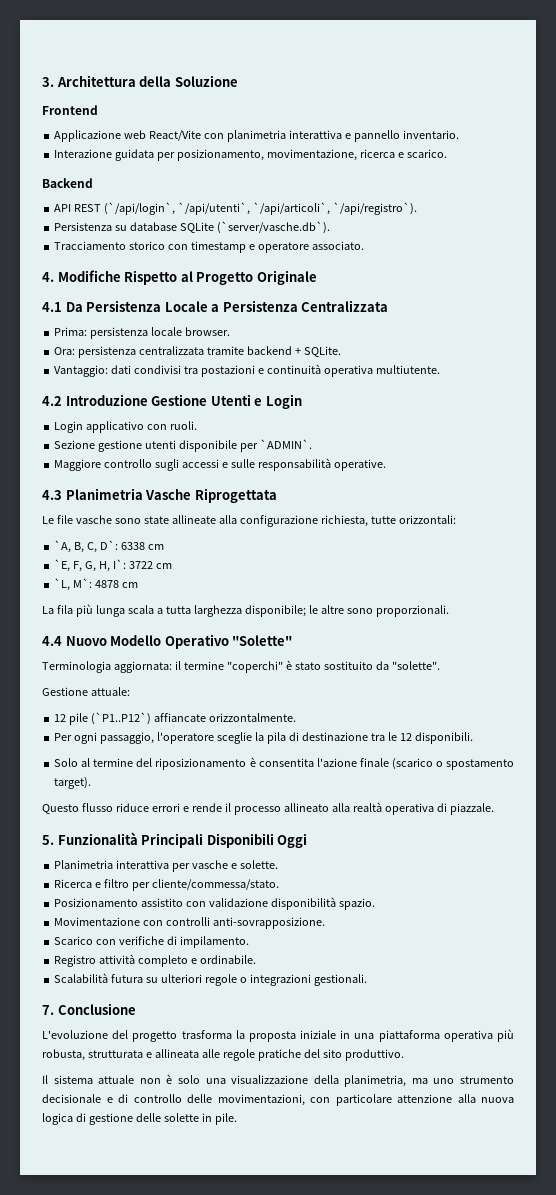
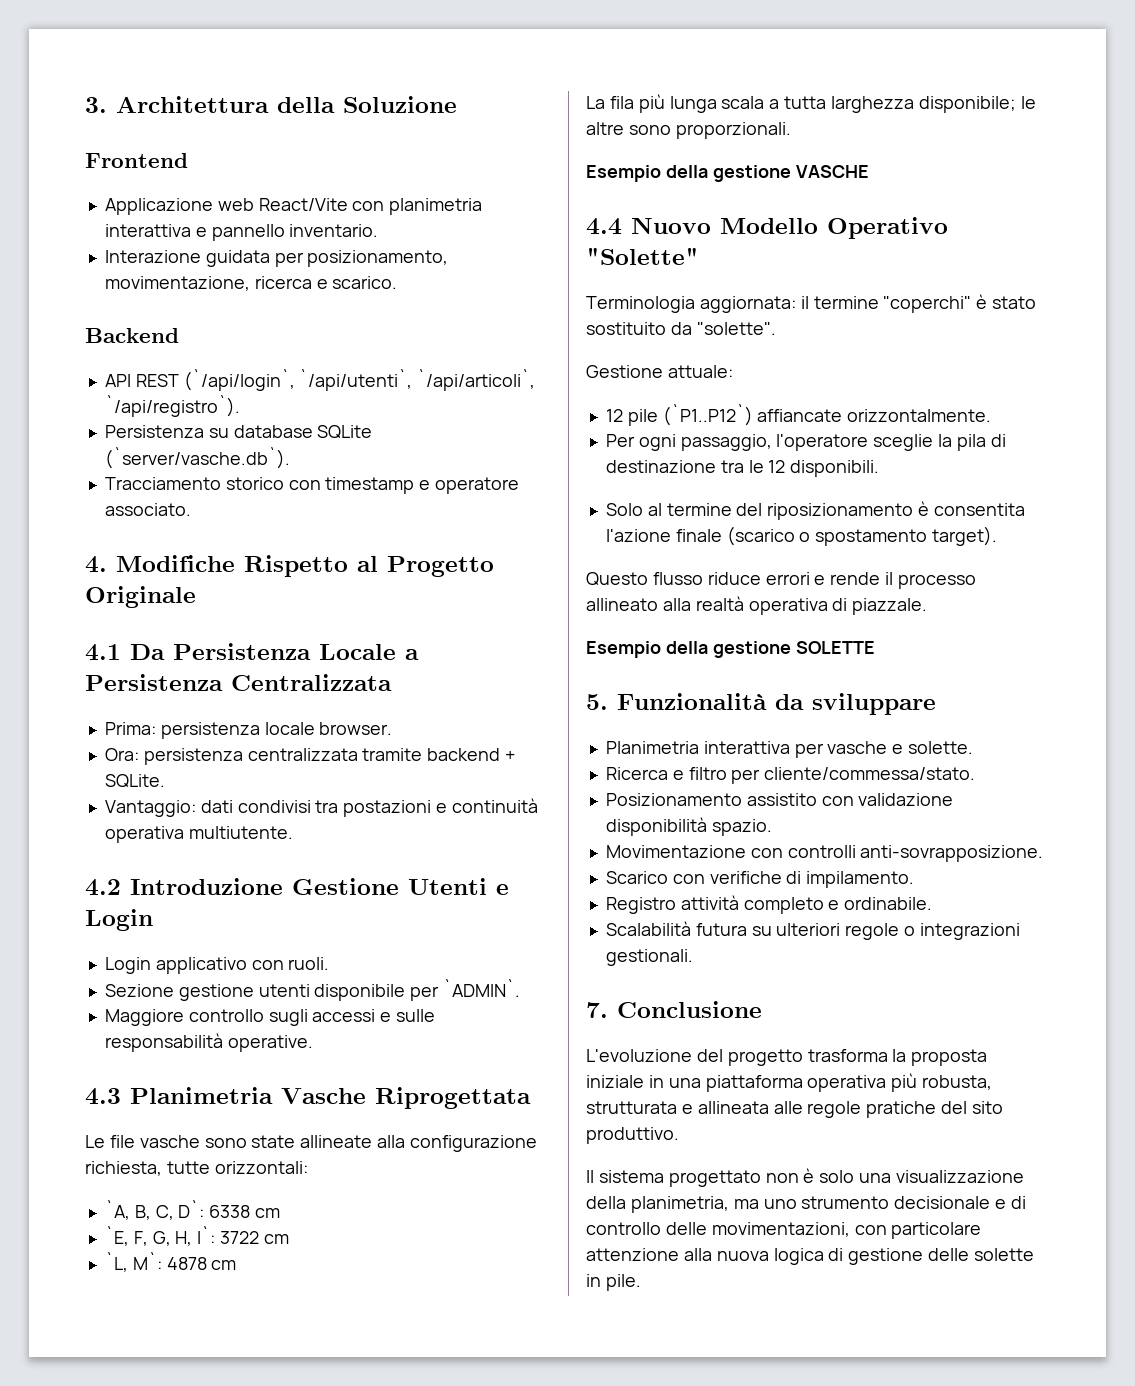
(449, 611) none -> [586,165,869,182] // Esempio della gestione VASCHE
(494, 809) none -> [586,641,875,658] // Esempio della gestione SOLETTE
[141,833,308,848] Principali Disponibili Oggi -> [775,693,936,715] da sviluppare
[98,1075,135,1084] attuale -> [668,1170,761,1187] progettato

